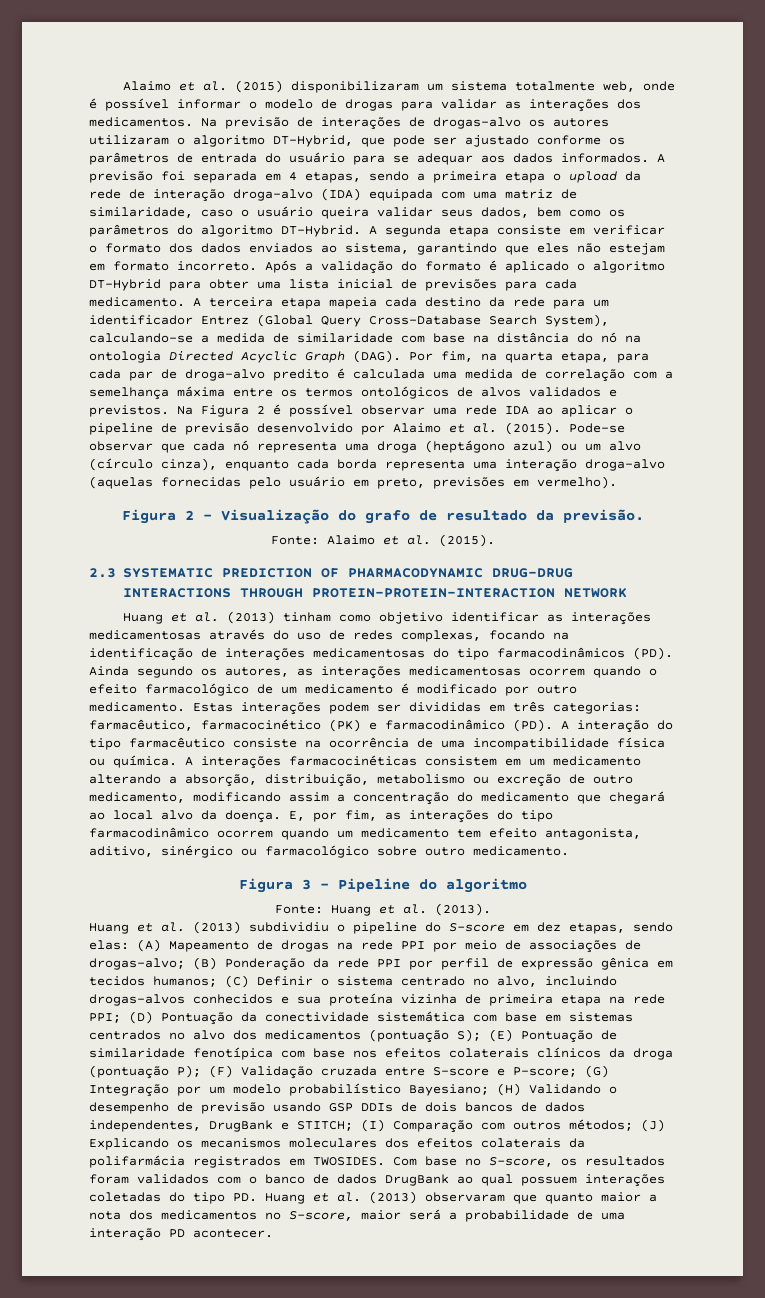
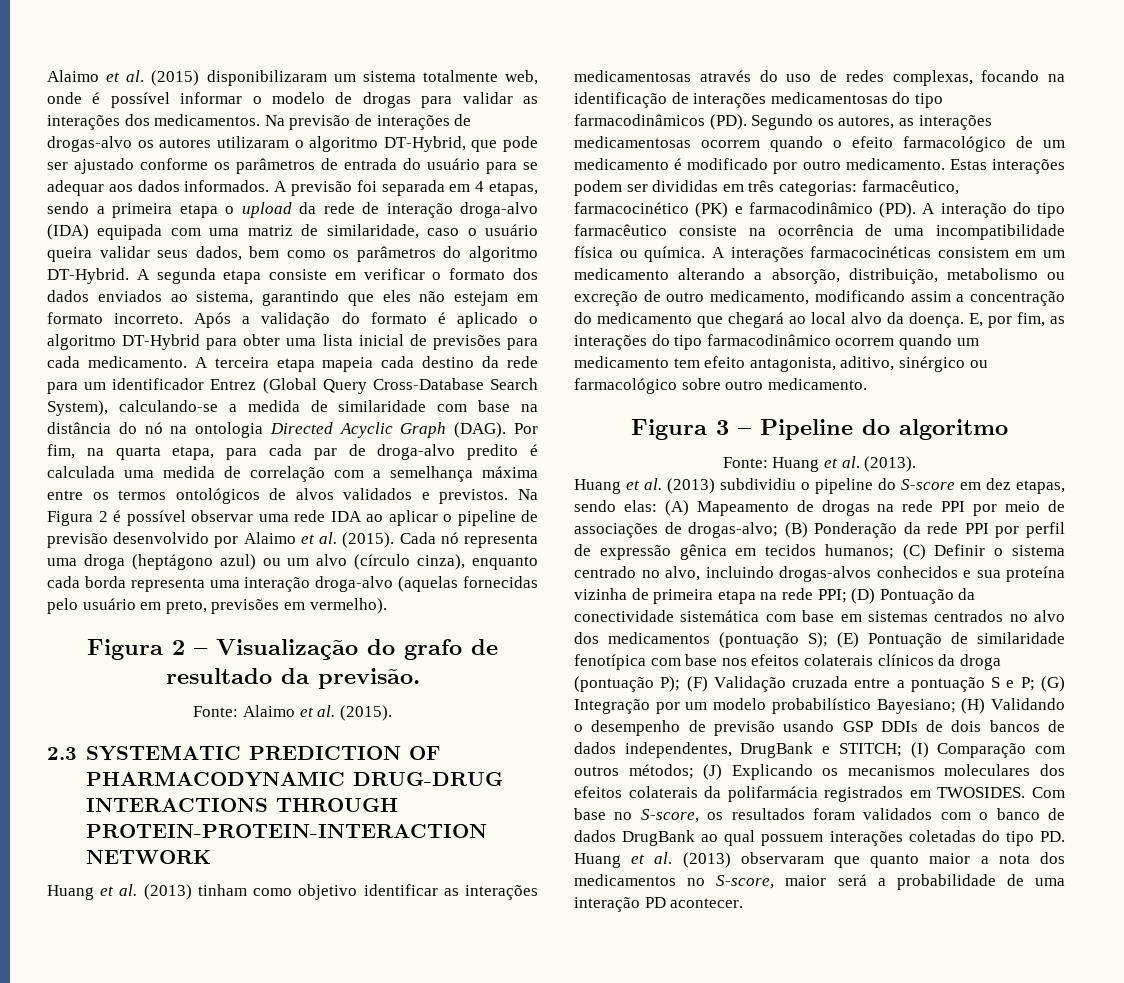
[569,423,625,433] [89,441,225,453] Pode-se observar que cada -> [399,532,436,544] Cada
[89,666,193,678] Ainda segundo -> [751,114,814,130] Segundo
[433,1067,577,1077] S-score e P-score; -> [896,677,1035,692] a pontuação S e P;

